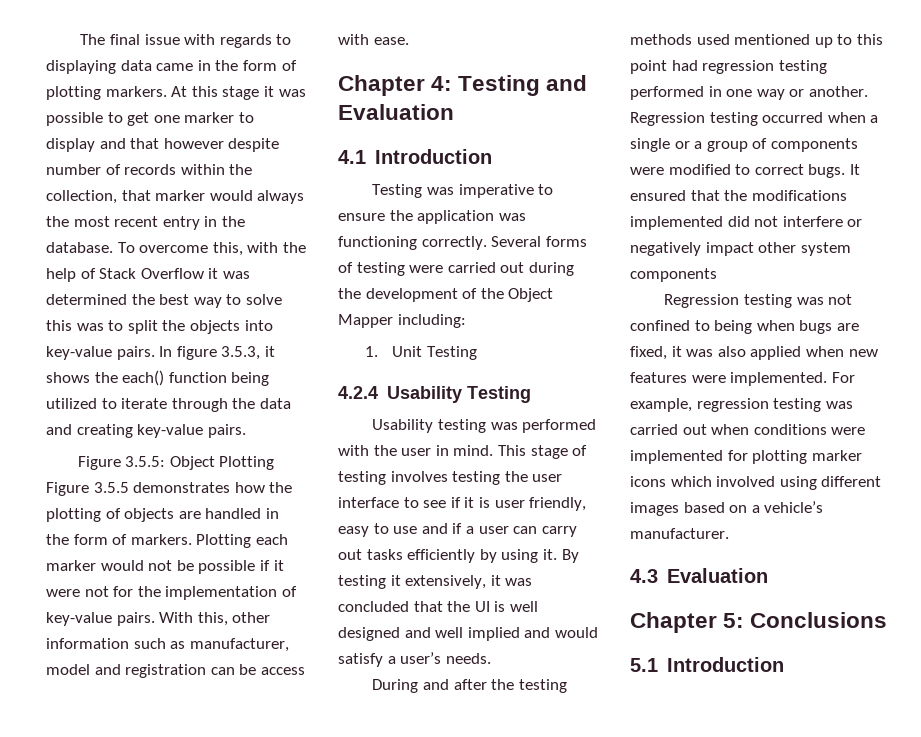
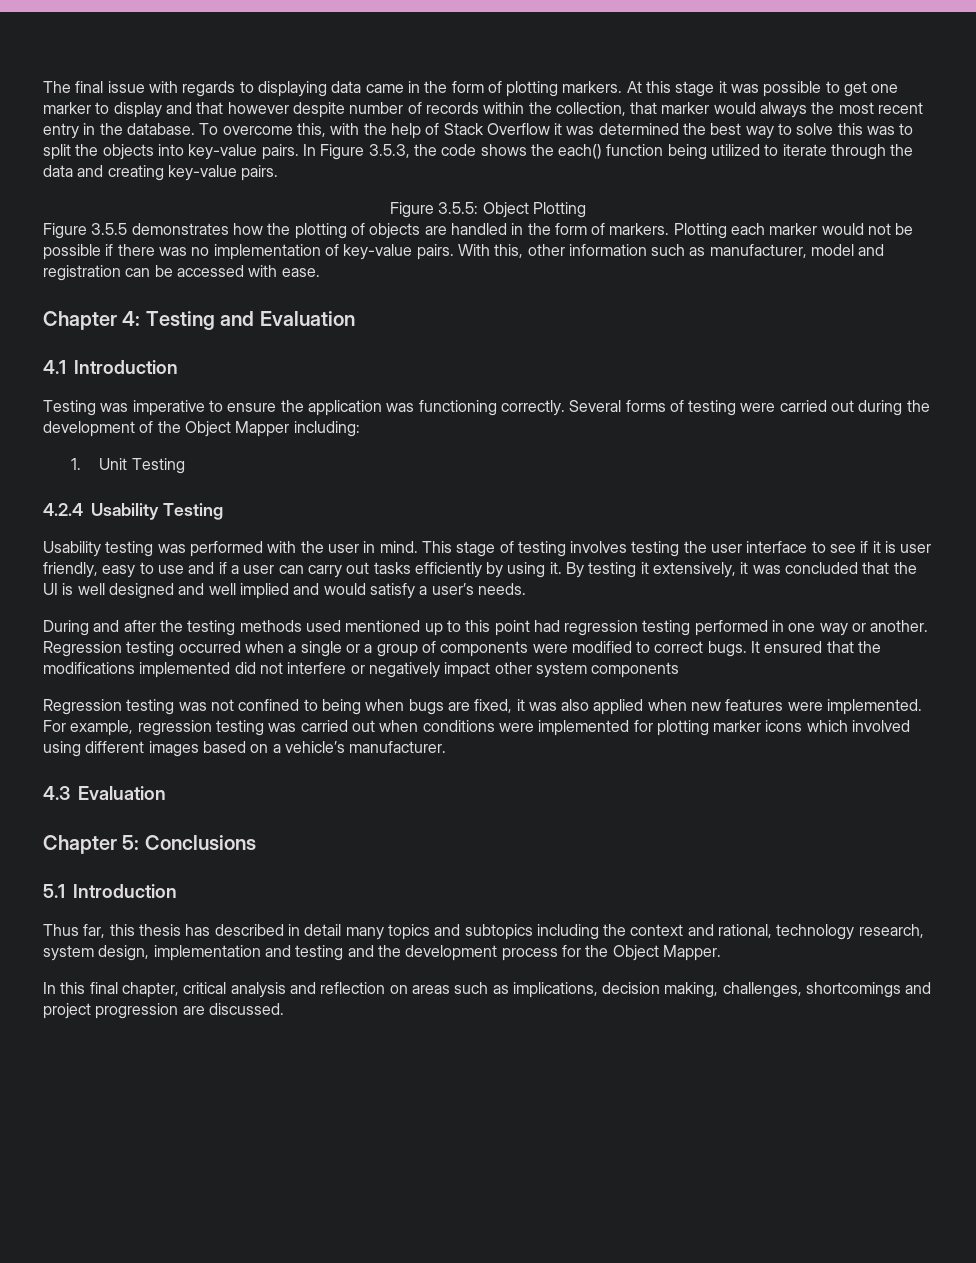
[176,346,275,360] figure 3.5.3, it -> [320,144,477,160] Figure 3.5.3, the code
[273,560,284,571] [46,586,161,597] it were not for the -> [117,244,210,256] there was no
[260,667,305,675] access -> [176,265,244,277] accessed
(784, 664) none -> [43,924,924,940] [43,945,721,961] [43,982,932,998] [43,1003,284,1019] // Thus far, this thesis has described in detail many topics and subtopics including the context and rational, technology research, system design, implementation and testing and the development process for the Object Mapper. // In this final chapter, critical analysis and reflection on areas such as implications, decision making, challenges, shortcomings and project progression are discussed.

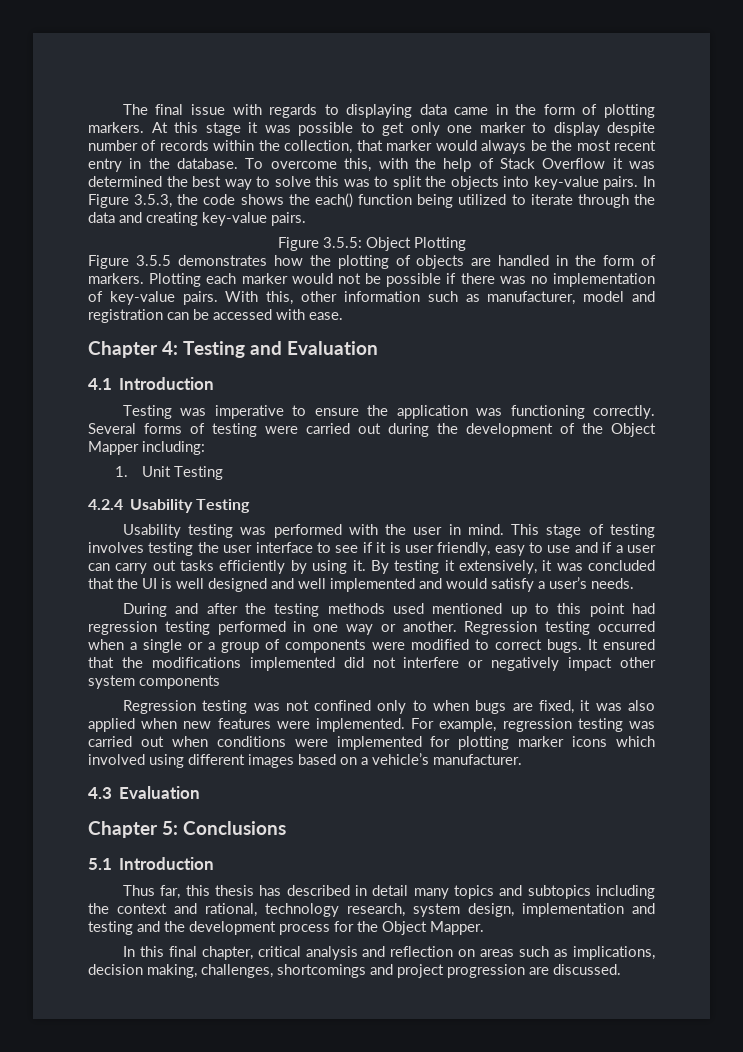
(868, 89) none -> [410,122,440,136] only
[165,102,289,114] and that however -> (600, 129) none
(808, 110) none -> [530,140,547,151] be
[239,583,289,599] implied -> [330,578,415,592] implemented
[303,699,361,715] to being -> [377,700,427,714] only to

